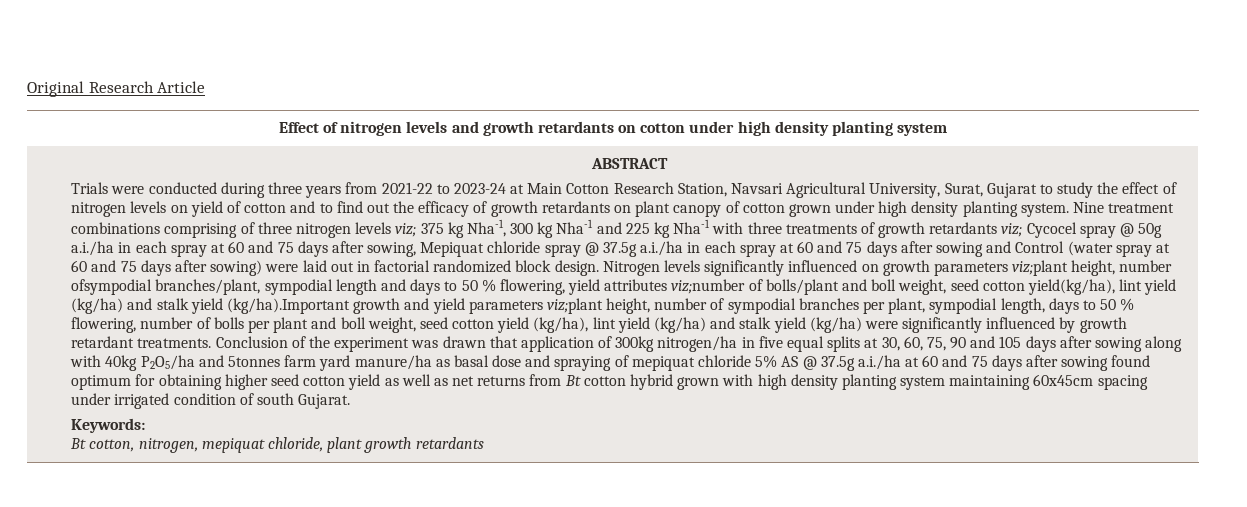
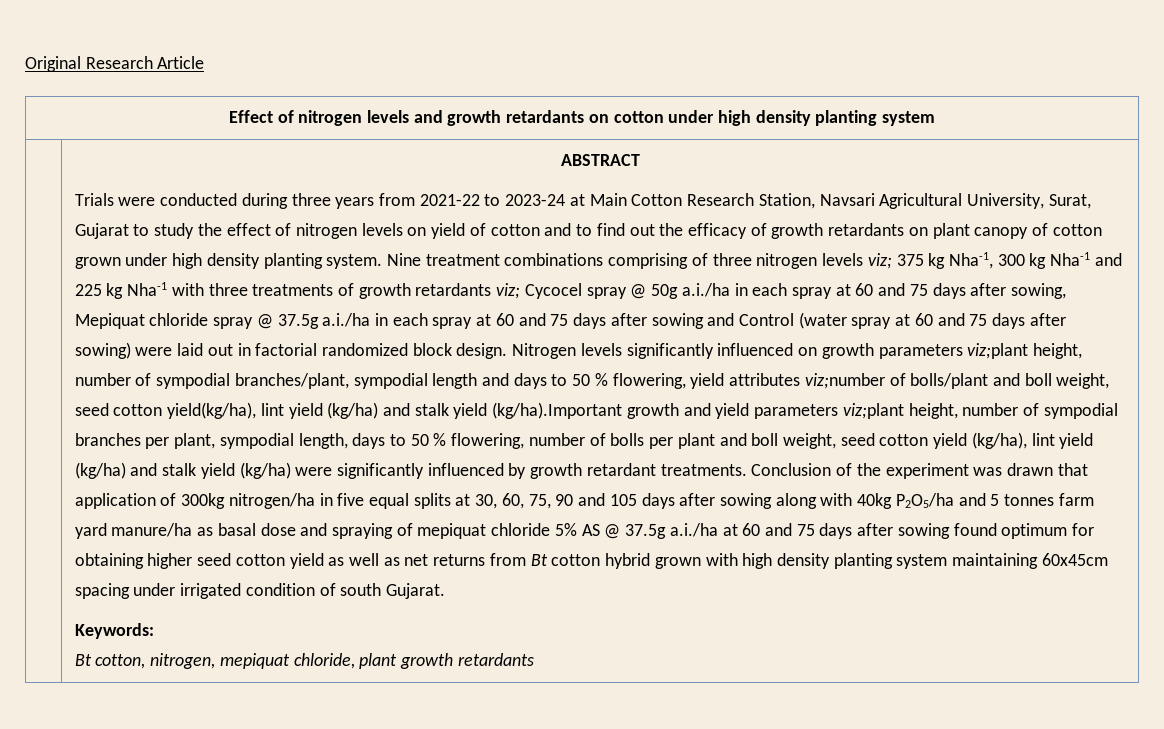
[71,279,153,295] ofsympodial -> [135,373,231,389] of sympodial
[227,356,280,367] 5tonnes -> [990,494,1055,506] 5 tonnes

